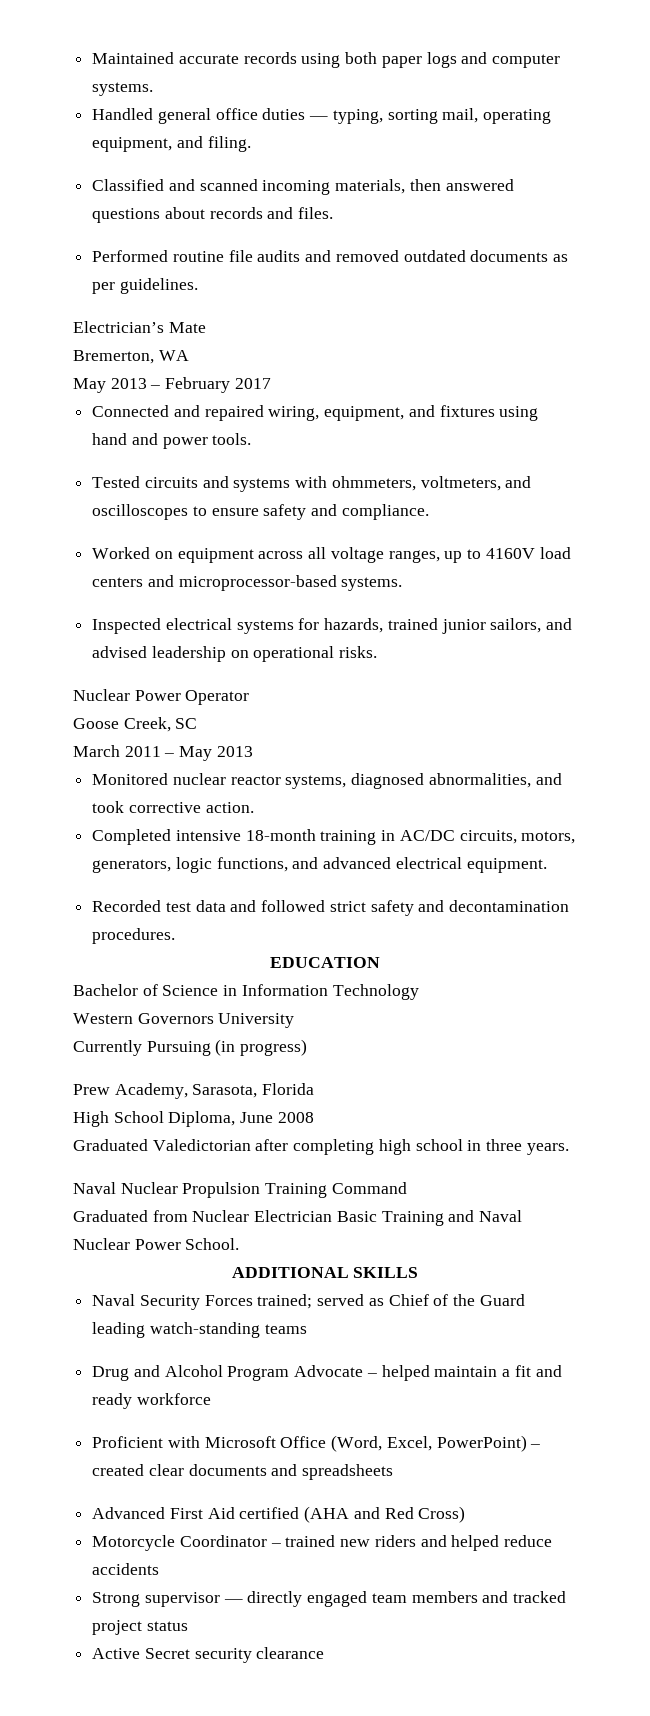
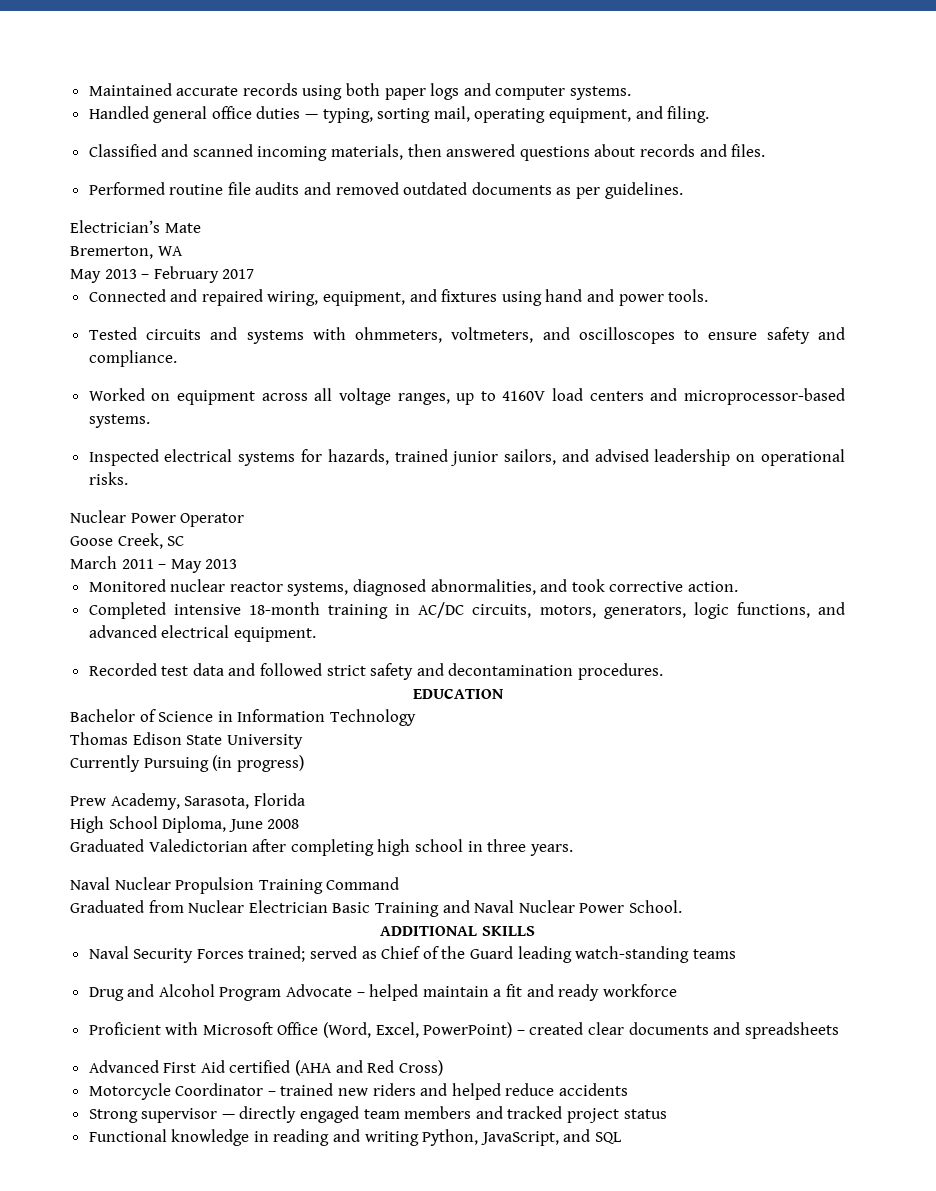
[73,1013,214,1024] Western Governors -> [70,732,223,745] Thomas Edison State
[92,1647,325,1663] Active Secret security clearance -> [88,1129,623,1146] Functional knowledge in reading and writing Python, JavaScript, and SQL

